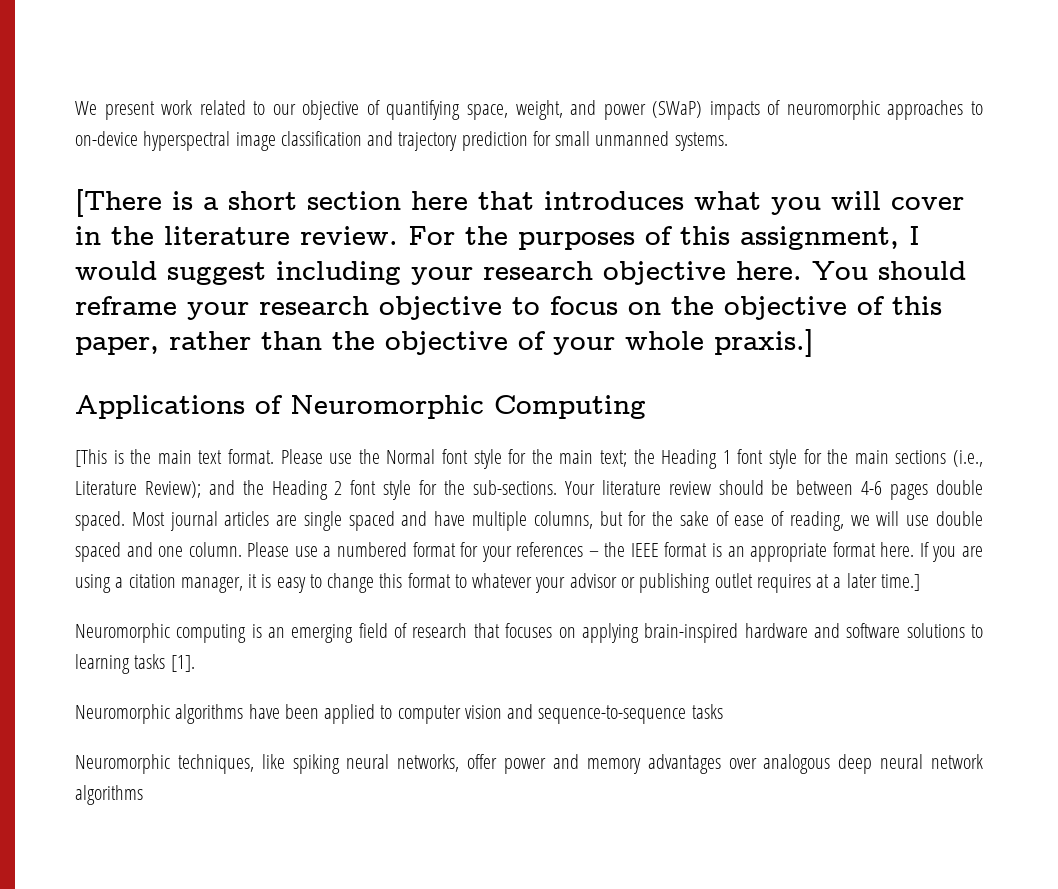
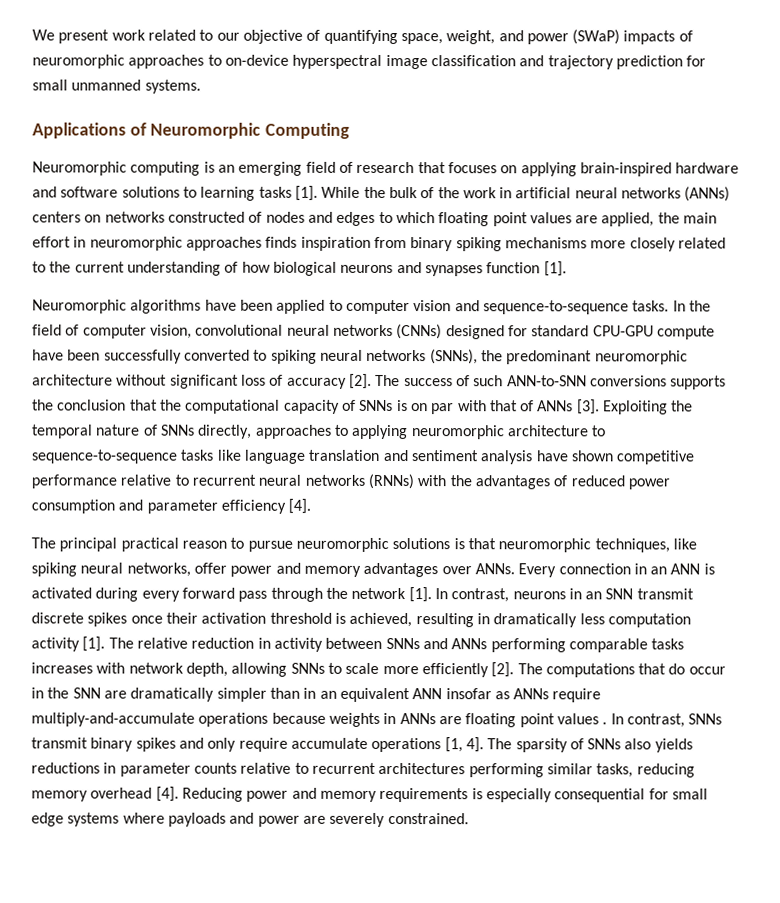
[75,189,964,217] [75,226,920,250] [75,261,966,285] [75,296,942,320] [75,329,814,357] [75,395,646,419] [75,449,984,469] [75,480,984,500] [75,511,983,531] [75,542,984,562] [75,573,920,593] [There is a short section here that introduces what you will cover in the literature review. For the purposes of this assignment, I would suggest including your research objective here. You should reframe your research objective to focus on the objective of this paper, rather than the objective of your whole praxis.] // Applications of Neuromorphic Computing // [This is the main text format. Please use the Normal font style for the main text; the Heading 1 font style for the main sections (i.e., Literature Review); and the Heading 2 font style for the sub-sections. Your literature review should be between 4-6 pages double spaced. Most journal articles are single spaced and have multiple columns, but for the sake of ease of reading, we will use double spaced and one column. Please use a numbered format for your references – the IEEE format is an appropriate format here. If you are using a citation manager, it is easy to change this format to whatever your advisor or publishing outlet requires at a later time.] -> [32,122,351,139] Applications of Neuromorphic Computing
(195, 663) none -> [321,186,731,202] [32,211,718,227] [32,236,726,252] [32,261,567,277] While the bulk of the work in artificial neural networks (ANNs) centers on networks constructed of nodes and edges to which floating point values are applied, the main effort in neuromorphic approaches finds inspiration from binary spiking mechanisms more closely related to the current understanding of how biological neurons and synapses function [1].
[691,704,723,719] [75,754,170,774] tasks // Neuromorphic -> [632,300,711,312] [32,324,715,340] [32,349,688,365] [32,373,727,390] [32,399,694,415] [32,424,607,440] [31,449,696,465] [31,473,670,490] [31,498,312,514] [31,537,592,553] tasks. In the field of computer vision, convolutional neural networks (CNNs) designed for standard CPU-GPU compute have been successfully converted to spiking neural networks (SNNs), the predominant neuromorphic architecture without significant loss of accuracy [2]. The success of such ANN-to-SNN conversions supports the conclusion that the computational capacity of SNNs is on par with that of ANNs [3]. Exploiting the temporal nature of SNNs directly, approaches to applying neuromorphic architecture to sequence-to-sequence tasks like language translation and sentiment analysis have shown competitive performance relative to recurrent neural networks (RNNs) with the advantages of reduced power consumption and parameter efficiency [4]. // The principal practical reason to pursue neuromorphic solutions is that neuromorphic
[763,754,984,774] [75,785,143,805] analogous deep neural network algorithms -> [474,563,715,578] [31,587,694,603] [31,612,691,628] [31,636,685,653] [31,662,726,678] [31,687,602,703] [31,712,723,728] [31,737,693,753] [31,762,695,778] [31,786,708,803] [31,812,469,827] ANNs. Every connection in an ANN is activated during every forward pass through the network [1]. In contrast, neurons in an SNN transmit discrete spikes once their activation threshold is achieved, resulting in dramatically less computation activity [1]. The relative reduction in activity between SNNs and ANNs performing comparable tasks increases with network depth, allowing SNNs to scale more efficiently [2]. The computations that do occur in the SNN are dramatically simpler than in an equivalent ANN insofar as ANNs require multiply-and-accumulate operations because weights in ANNs are floating point values . In contrast, SNNs transmit binary spikes and only require accumulate operations [1, 4]. The sparsity of SNNs also yields reductions in parameter counts relative to recurrent architectures performing similar tasks, reducing memory overhead [4]. Reducing power and memory requirements is especially consequential for small edge systems where payloads and power are severely constrained.

